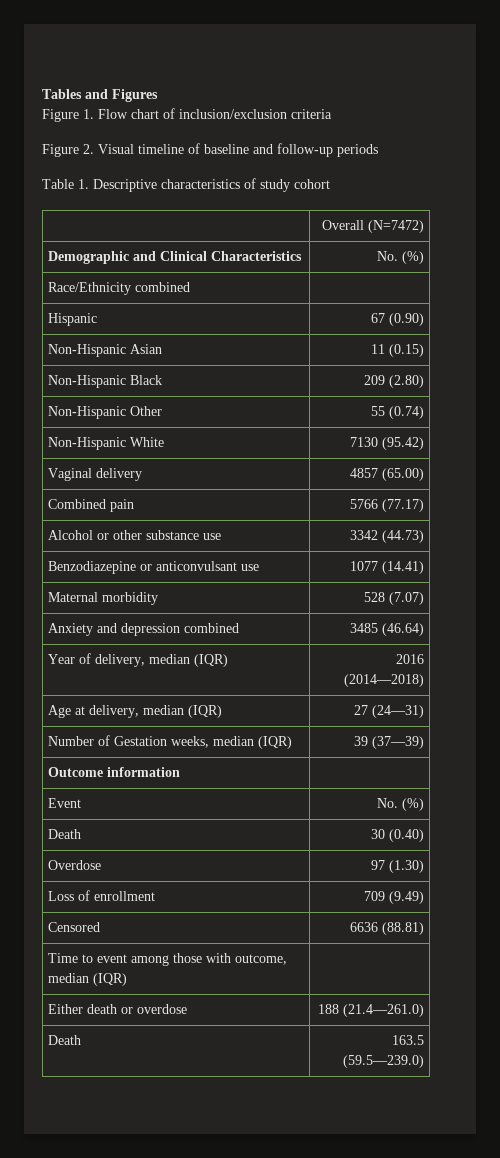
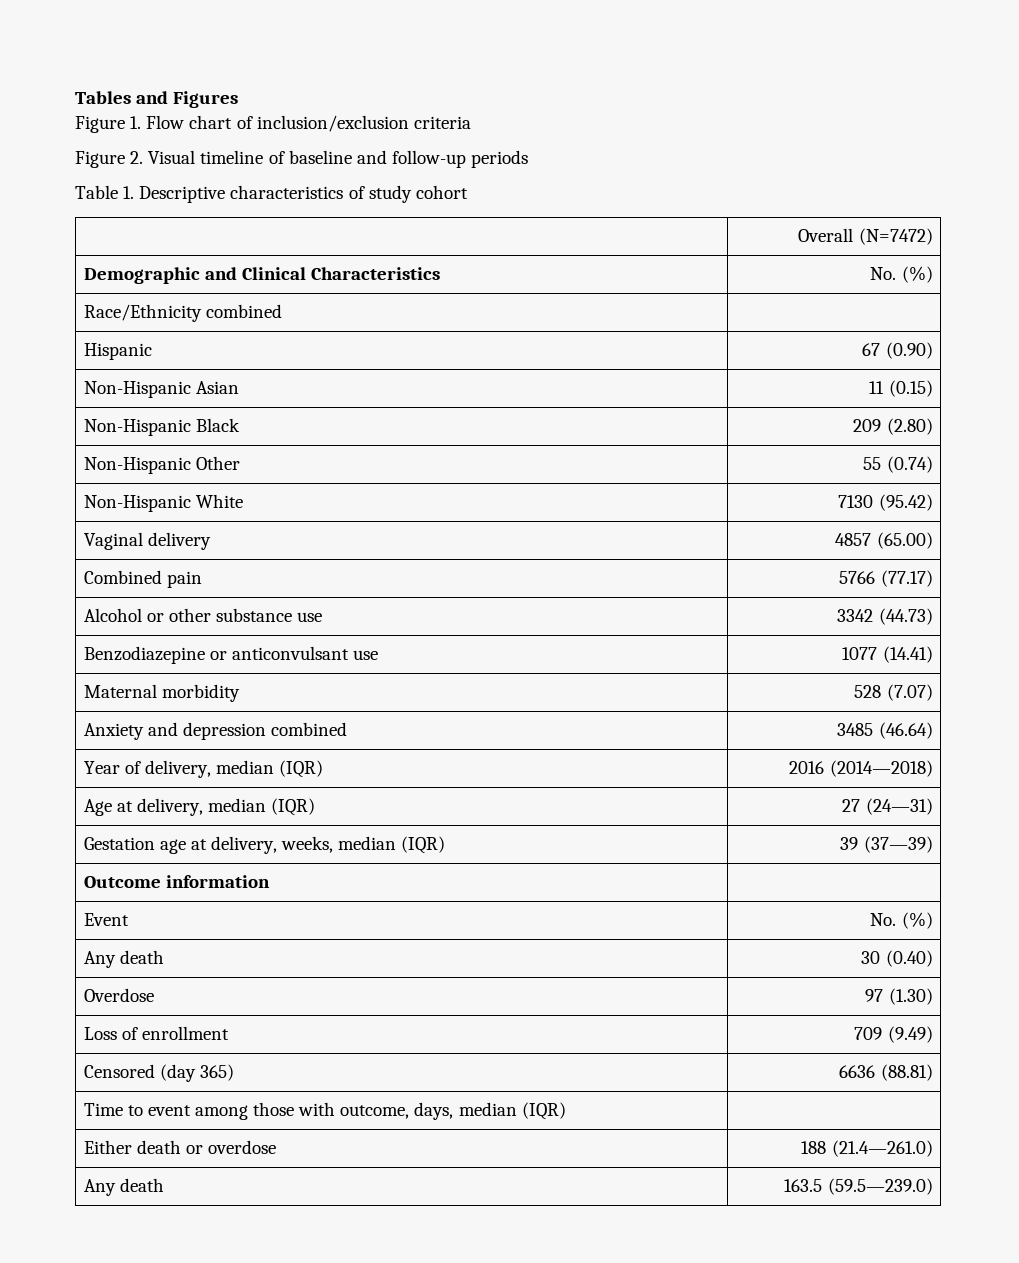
[48,735,168,746] Number of Gestation -> [83,836,277,854] Gestation age at delivery,
[48,829,82,839] Death -> [83,950,164,968] Any death
(101, 927) none -> [159,1064,234,1082] (day 365)
(288, 959) none -> [414,1102,454,1120] days,
[48,1035,82,1045] Death -> [83,1178,164,1196] Any death

